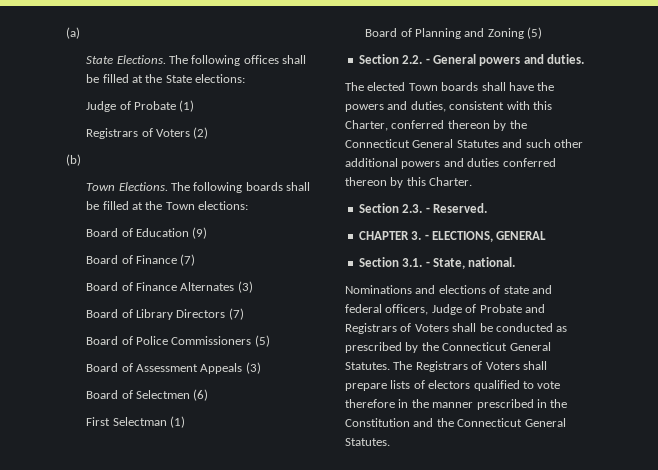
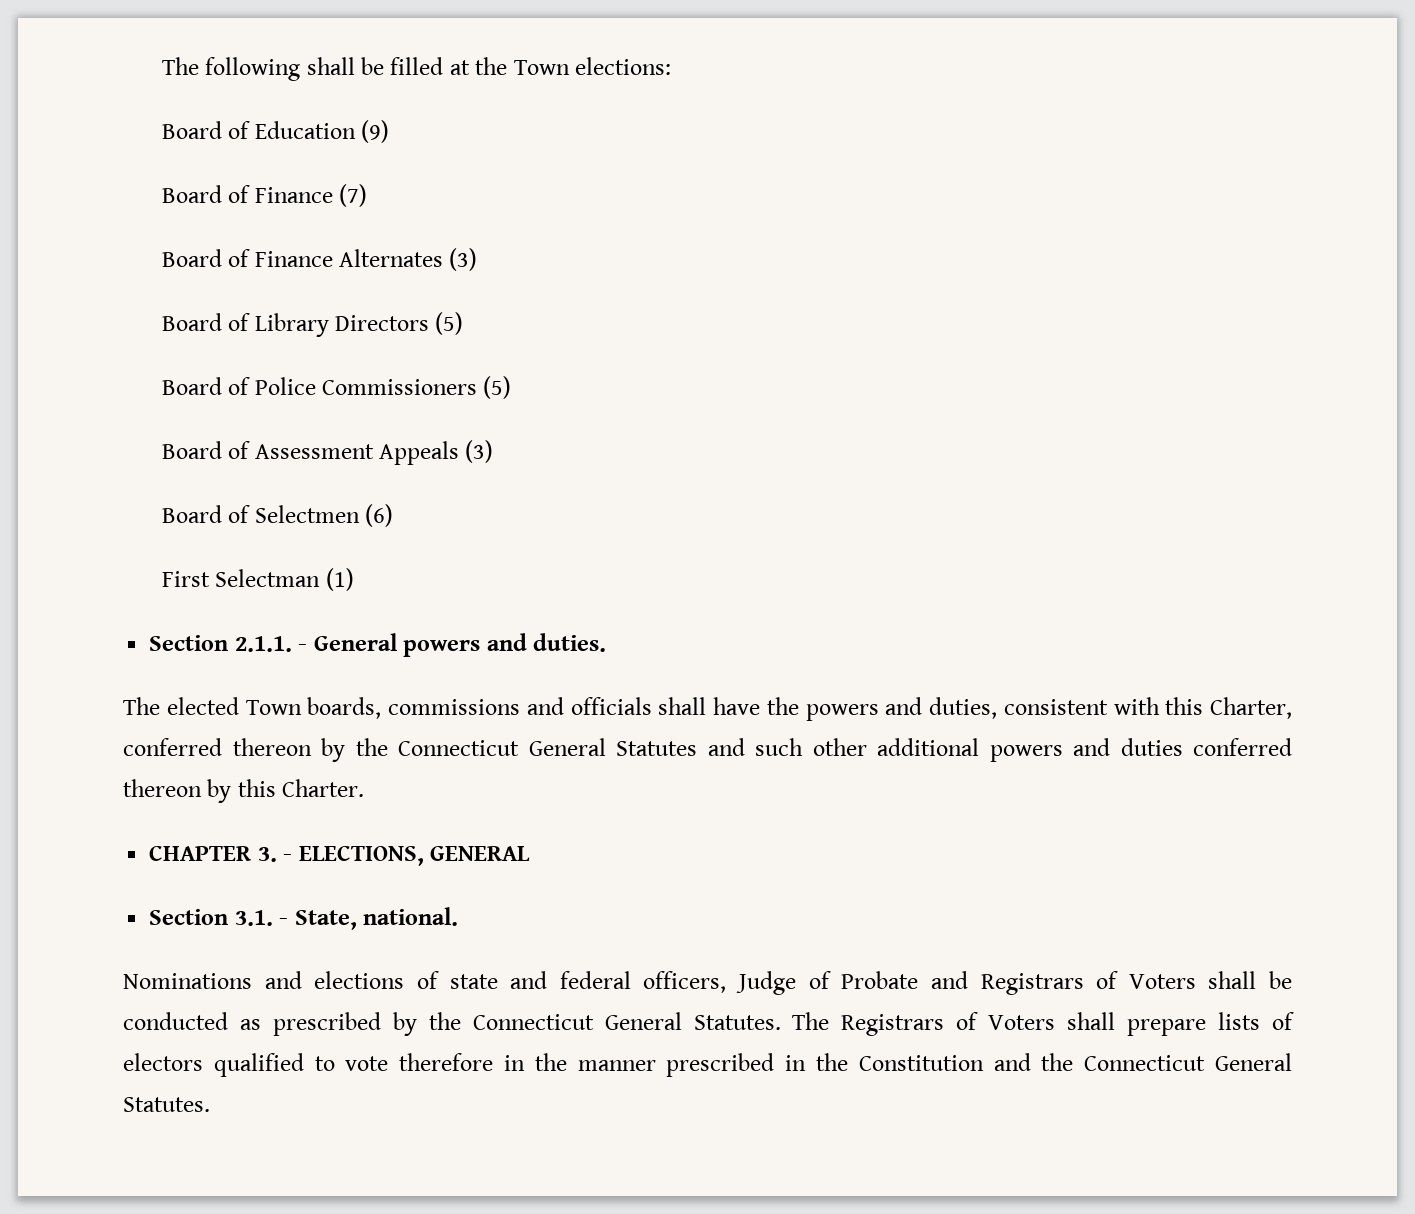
[66,27,80,39] [86,55,307,66] [86,74,246,83] [86,100,195,112] [86,127,209,139] [66,154,81,166] [86,182,283,193] (a) // State Elections. The following offices shall be filled at the State elections: // Judge of Probate (1) // Registrars of Voters (2) // (b) // Town Elections. The following boards -> [161,57,301,81] The following
[228,308,244,320] (7) -> [435,312,464,335] (5)
[365,27,543,39] [358,54,423,64] // Board of Planning and Zoning (5) // Section 2.2. -> [149,635,292,652] // Section 2.1.1.
[441,82,479,91] boards -> [307,697,652,719] boards, commissions and officials
[358,203,487,213] // Section 2.3. - Reserved. -> (365, 788) none

